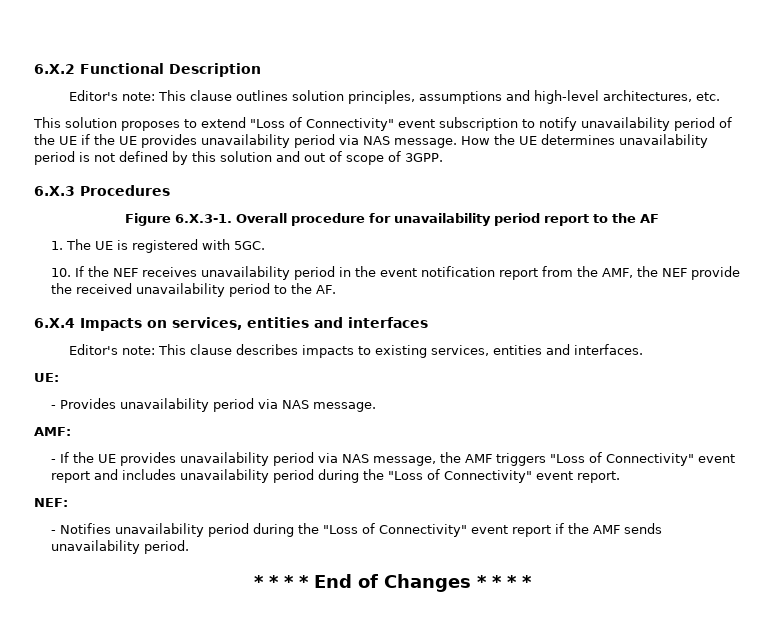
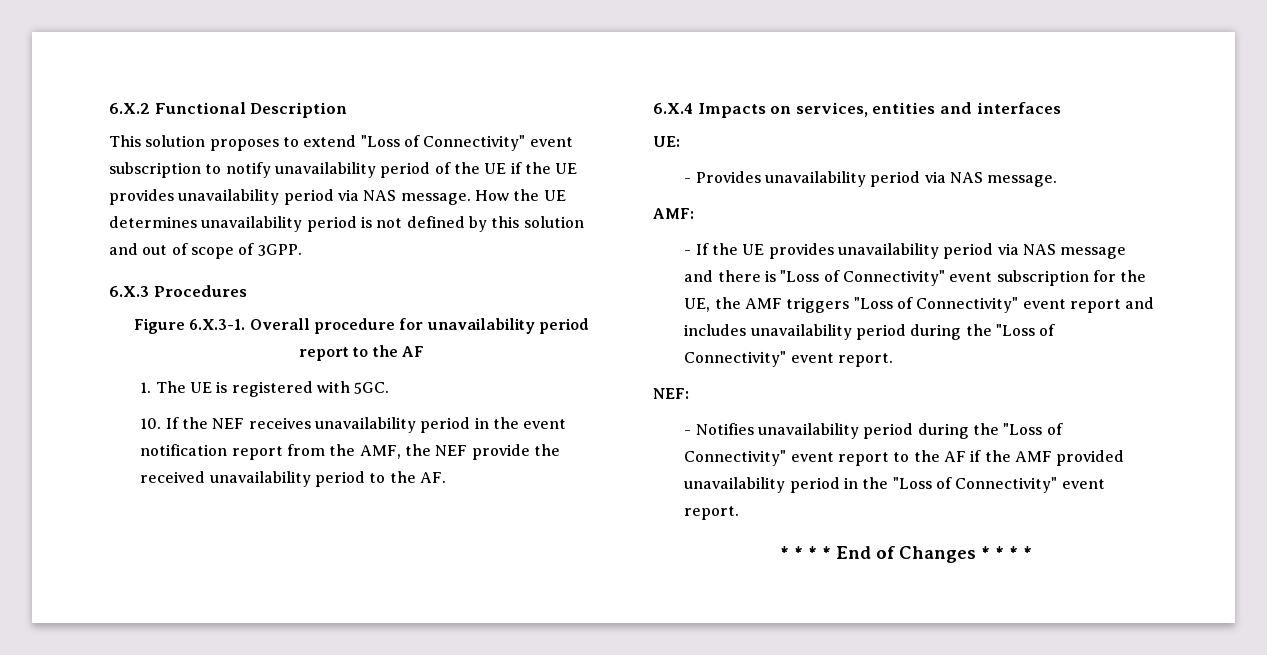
[68,90,720,104] // Editor's note: This clause outlines solution principles, assumptions and high-level architectures, etc. -> (348, 110) none
[68,344,643,358] // Editor's note: This clause describes impacts to existing services, entities and interfaces. -> (1061, 108) none
[373,456,437,466] message, -> [1060,247,1127,259] [684,270,1147,286] [684,298,711,312] message and there is "Loss of Connectivity" event subscription for the UE,
[555,523,663,534] [51,540,190,554] if the AMF sends unavailability period. -> [893,450,1125,466] [684,477,1105,493] [684,506,740,520] to the AF if the AMF provided unavailability period in the "Loss of Connectivity" event report.

